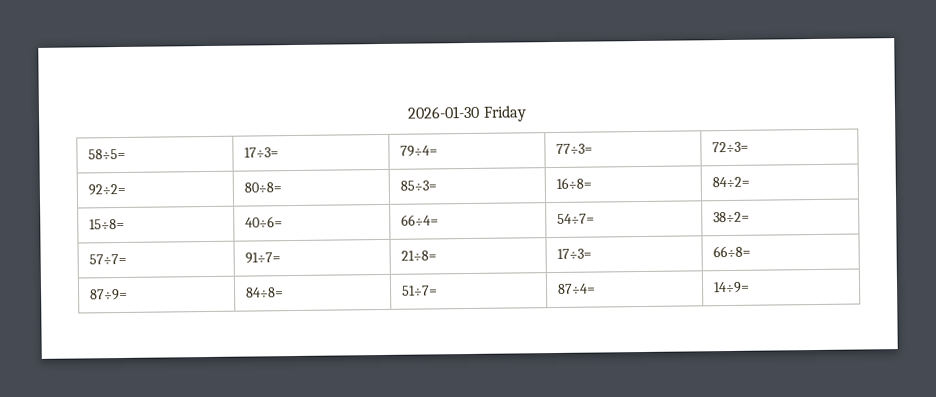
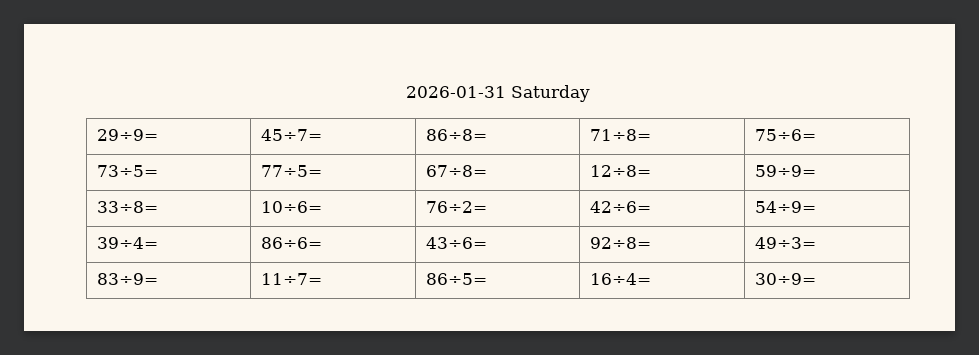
[407,105,527,122] [88,148,127,160] [244,147,280,158] [400,145,439,157] [556,143,594,154] [712,141,750,153] [88,183,127,196] [244,182,283,193] [400,180,438,191] [556,177,593,189] [712,176,751,188] [89,218,126,230] [245,216,284,228] [401,214,440,226] [557,213,596,224] [713,211,751,223] [89,253,128,265] [245,252,282,264] [401,250,438,261] [557,248,593,259] [713,245,752,258] [90,288,129,301] [246,287,285,298] [402,285,439,296] [557,283,597,294] [713,281,751,294] 2026-01-30 Friday // 58÷5= | 17÷3= | 79÷4= | 77÷3= | 72÷3= // 92÷2= | 80÷8= | 85÷3= | 16÷8= | 84÷2= // 15÷8= | 40÷6= | 66÷4= | 54÷7= | 38÷2= // 57÷7= | 91÷7= | 21÷8= | 17÷3= | 66÷8= // 87÷9= | 84÷8= | 51÷7= | 87÷4= | 14÷9= -> [406,85,590,102] [96,129,158,141] [260,129,322,141] [425,129,487,141] [589,129,651,141] [754,129,816,141] [96,165,158,177] [260,165,322,177] [425,165,487,177] [589,165,651,177] [754,165,816,177] [96,201,158,213] [260,201,322,213] [425,201,487,213] [589,201,651,213] [754,201,816,213] [96,237,158,249] [260,237,322,249] [425,237,487,249] [589,237,651,249] [754,237,816,249] [96,273,158,285] [260,273,322,285] [425,273,487,285] [589,273,651,285] [754,273,816,285] 2026-01-31 Saturday // 29÷9= | 45÷7= | 86÷8= | 71÷8= | 75÷6= // 73÷5= | 77÷5= | 67÷8= | 12÷8= | 59÷9= // 33÷8= | 10÷6= | 76÷2= | 42÷6= | 54÷9= // 39÷4= | 86÷6= | 43÷6= | 92÷8= | 49÷3= // 83÷9= | 11÷7= | 86÷5= | 16÷4= | 30÷9=

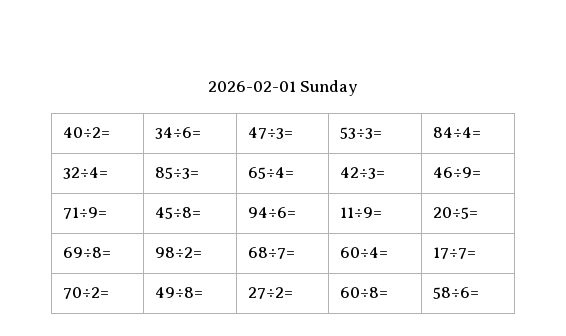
[406,85,590,102] [96,129,158,141] [260,129,322,141] [425,129,487,141] [589,129,651,141] [754,129,816,141] [96,165,158,177] [260,165,322,177] [425,165,487,177] [589,165,651,177] [754,165,816,177] [96,201,158,213] [260,201,322,213] [425,201,487,213] [589,201,651,213] [754,201,816,213] [96,237,158,249] [260,237,322,249] [425,237,487,249] [589,237,651,249] [754,237,816,249] [96,273,158,285] [260,273,322,285] [425,273,487,285] [589,273,651,285] [754,273,816,285] 2026-01-31 Saturday // 29÷9= | 45÷7= | 86÷8= | 71÷8= | 75÷6= // 73÷5= | 77÷5= | 67÷8= | 12÷8= | 59÷9= // 33÷8= | 10÷6= | 76÷2= | 42÷6= | 54÷9= // 39÷4= | 86÷6= | 43÷6= | 92÷8= | 49÷3= // 83÷9= | 11÷7= | 86÷5= | 16÷4= | 30÷9= -> [207,80,359,96] [63,127,111,138] [155,127,202,139] [248,127,294,139] [340,127,383,139] [433,127,482,138] [63,167,109,179] [155,167,200,179] [248,167,295,179] [340,167,386,179] [433,167,482,178] [63,207,108,219] [155,207,202,219] [248,207,297,218] [340,207,383,218] [433,207,479,219] [63,247,112,258] [155,247,203,258] [248,247,296,259] [340,247,389,258] [433,247,477,259] [63,287,110,299] [155,287,204,298] [248,287,294,299] [340,287,389,298] [433,287,480,299] 2026-02-01 Sunday // 40÷2= | 34÷6= | 47÷3= | 53÷3= | 84÷4= // 32÷4= | 85÷3= | 65÷4= | 42÷3= | 46÷9= // 71÷9= | 45÷8= | 94÷6= | 11÷9= | 20÷5= // 69÷8= | 98÷2= | 68÷7= | 60÷4= | 17÷7= // 70÷2= | 49÷8= | 27÷2= | 60÷8= | 58÷6=

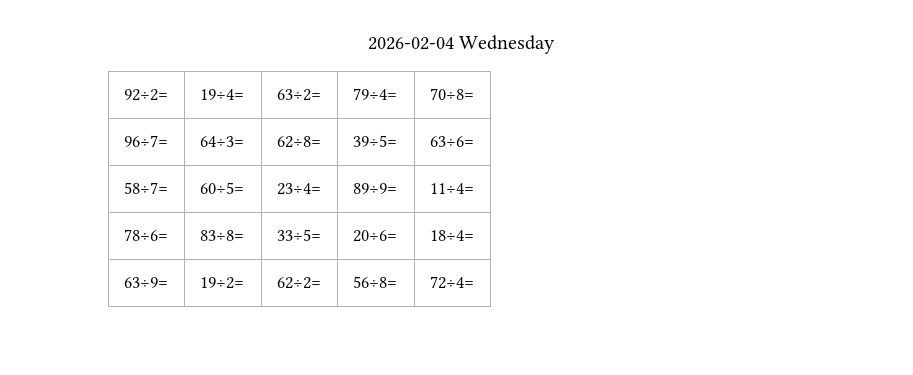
[207,80,359,96] [63,127,111,138] [155,127,202,139] [248,127,294,139] [340,127,383,139] [433,127,482,138] [63,167,109,179] [155,167,200,179] [248,167,295,179] [340,167,386,179] [433,167,482,178] [63,207,108,219] [155,207,202,219] [248,207,297,218] [340,207,383,218] [433,207,479,219] [63,247,112,258] [155,247,203,258] [248,247,296,259] [340,247,389,258] [433,247,477,259] [63,287,110,299] [155,287,204,298] [248,287,294,299] [340,287,389,298] [433,287,480,299] 2026-02-01 Sunday // 40÷2= | 34÷6= | 47÷3= | 53÷3= | 84÷4= // 32÷4= | 85÷3= | 65÷4= | 42÷3= | 46÷9= // 71÷9= | 45÷8= | 94÷6= | 11÷9= | 20÷5= // 69÷8= | 98÷2= | 68÷7= | 60÷4= | 17÷7= // 70÷2= | 49÷8= | 27÷2= | 60÷8= | 58÷6= -> [367,35,556,54] [123,89,168,101] [199,89,244,100] [276,89,321,101] [352,88,397,100] [429,88,474,100] [123,135,168,147] [199,136,244,147] [276,136,321,148] [352,135,397,147] [429,136,474,147] [123,182,168,194] [199,182,244,194] [276,183,321,195] [352,183,397,194] [429,183,474,194] [123,229,168,241] [199,230,244,241] [276,229,321,241] [352,230,397,242] [429,230,474,241] [123,277,168,288] [199,277,244,289] [276,277,321,289] [352,276,397,288] [429,276,474,289] 2026-02-04 Wednesday // 92÷2= | 19÷4= | 63÷2= | 79÷4= | 70÷8= // 96÷7= | 64÷3= | 62÷8= | 39÷5= | 63÷6= // 58÷7= | 60÷5= | 23÷4= | 89÷9= | 11÷4= // 78÷6= | 83÷8= | 33÷5= | 20÷6= | 18÷4= // 63÷9= | 19÷2= | 62÷2= | 56÷8= | 72÷4=

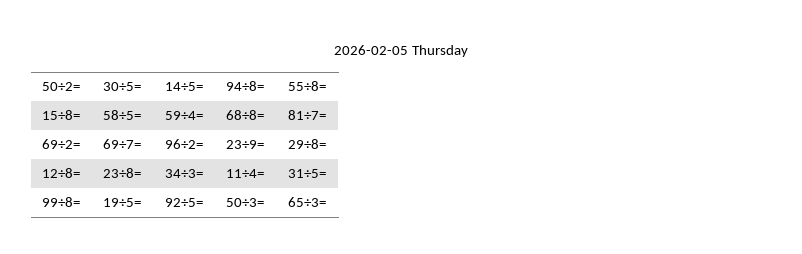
[367,35,556,54] [123,89,168,101] [199,89,244,100] [276,89,321,101] [352,88,397,100] [429,88,474,100] [123,135,168,147] [199,136,244,147] [276,136,321,148] [352,135,397,147] [429,136,474,147] [123,182,168,194] [199,182,244,194] [276,183,321,195] [352,183,397,194] [429,183,474,194] [123,229,168,241] [199,230,244,241] [276,229,321,241] [352,230,397,242] [429,230,474,241] [123,277,168,288] [199,277,244,289] [276,277,321,289] [352,276,397,288] [429,276,474,289] 2026-02-04 Wednesday // 92÷2= | 19÷4= | 63÷2= | 79÷4= | 70÷8= // 96÷7= | 64÷3= | 62÷8= | 39÷5= | 63÷6= // 58÷7= | 60÷5= | 23÷4= | 89÷9= | 11÷4= // 78÷6= | 83÷8= | 33÷5= | 20÷6= | 18÷4= // 63÷9= | 19÷2= | 62÷2= | 56÷8= | 72÷4= -> [334,45,468,57] [42,82,81,91] [103,82,142,91] [165,82,204,91] [226,81,265,91] [288,81,327,91] [42,110,81,120] [103,110,142,120] [165,111,204,120] [226,110,265,120] [288,110,327,120] [42,139,81,149] [103,139,142,149] [165,139,204,149] [226,140,265,149] [288,139,327,149] [42,168,81,178] [103,168,142,178] [165,169,204,178] [226,169,265,178] [288,169,327,178] [42,197,81,207] [103,198,142,207] [165,198,204,207] [226,198,265,207] [288,197,327,207] 2026-02-05 Thursday // 50÷2= | 30÷5= | 14÷5= | 94÷8= | 55÷8= // 15÷8= | 58÷5= | 59÷4= | 68÷8= | 81÷7= // 69÷2= | 69÷7= | 96÷2= | 23÷9= | 29÷8= // 12÷8= | 23÷8= | 34÷3= | 11÷4= | 31÷5= // 99÷8= | 19÷5= | 92÷5= | 50÷3= | 65÷3=

